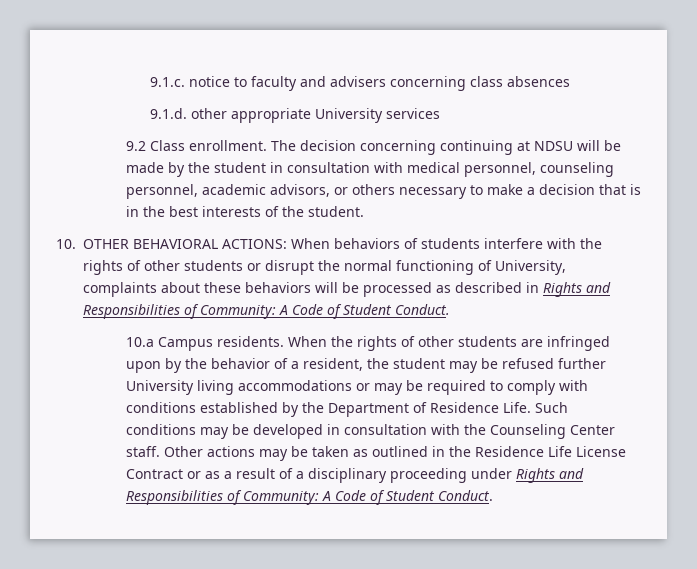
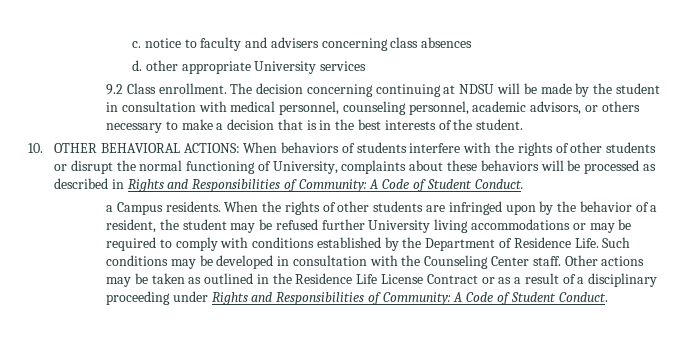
[149,77,185,87] 9.1.c. -> [131,41,141,48] c.
[149,108,187,119] 9.1.d. -> [131,60,142,71] d.
[126,337,155,347] 10.a -> [105,205,113,212] a

